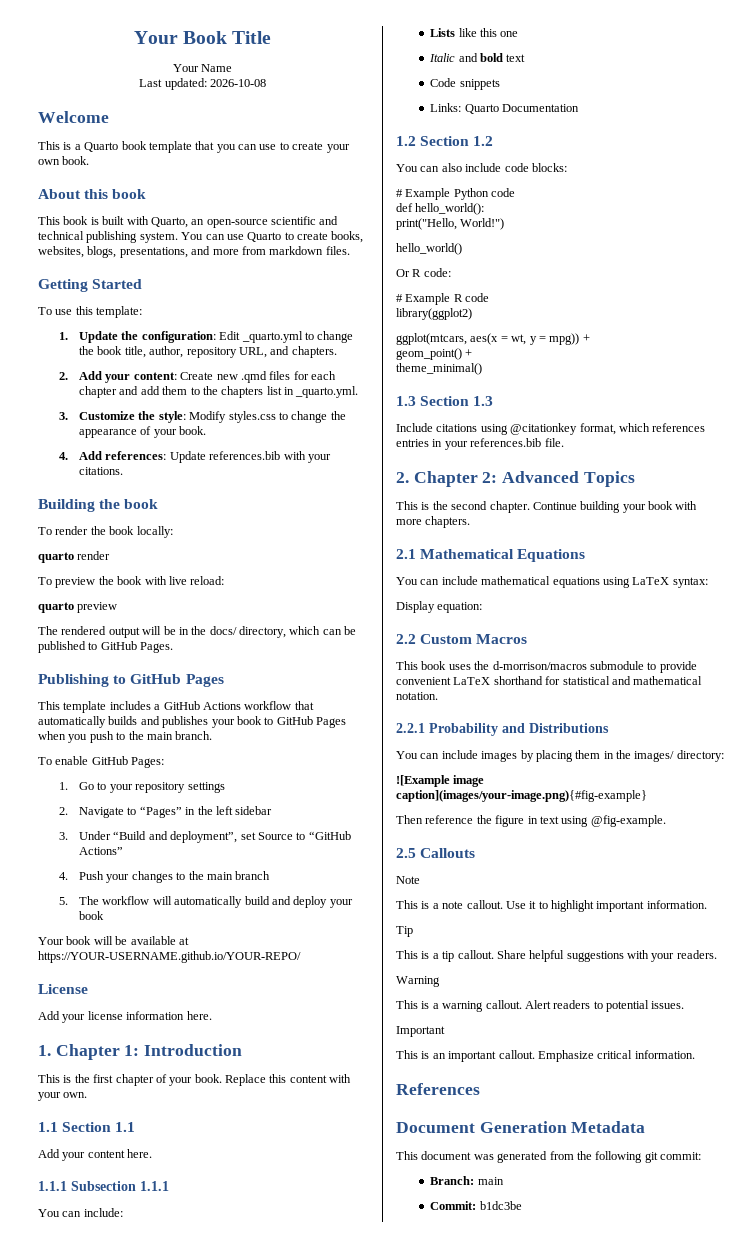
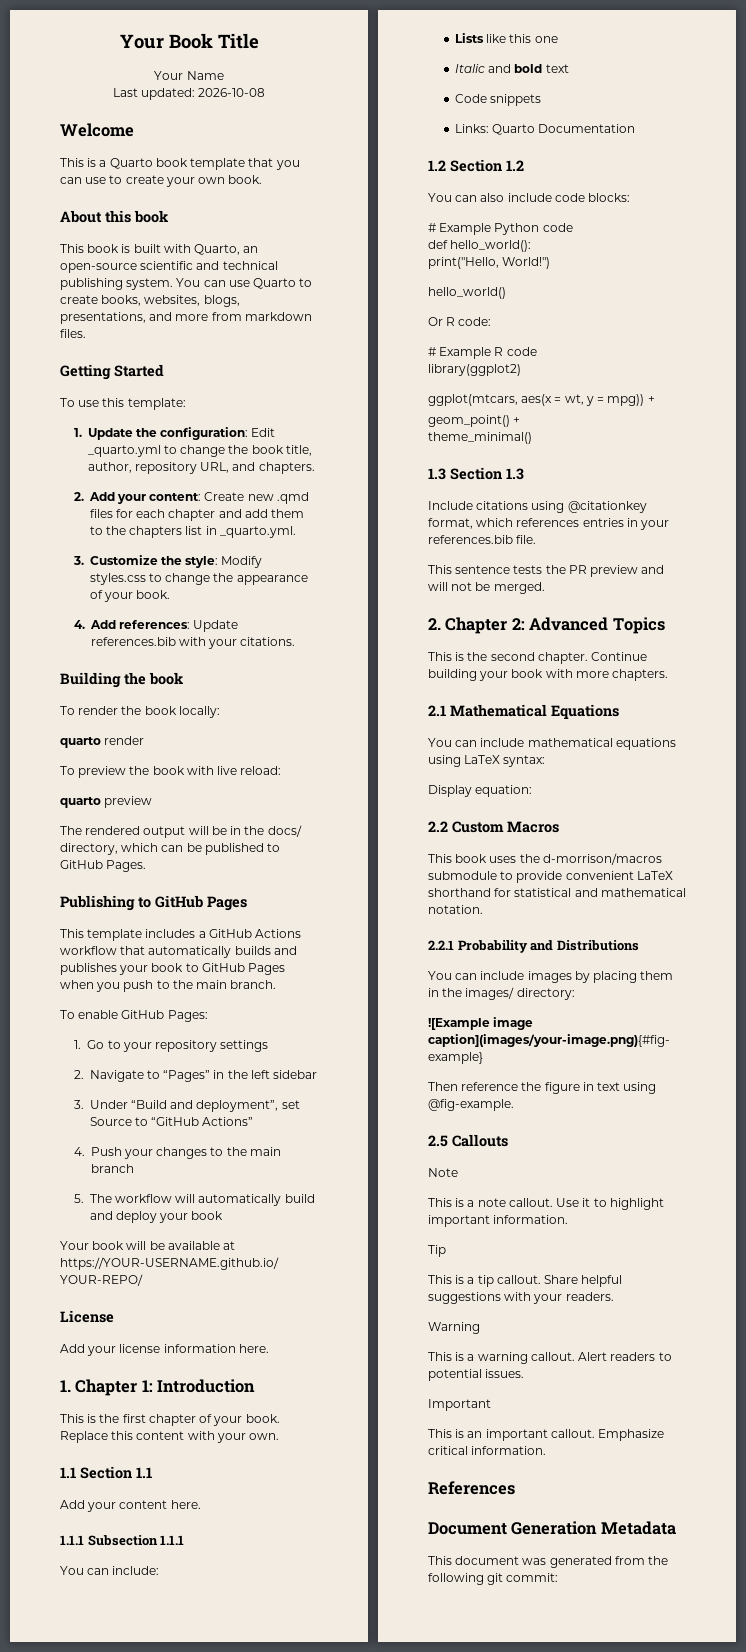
(564, 442) none -> [428,565,665,577] [428,582,545,594] // This sentence tests the PR preview and will not be merged.
[430,1176,504,1185] [430,1201,522,1210] // Branch: main // Commit: b1dc3be -> (559, 1577) none

